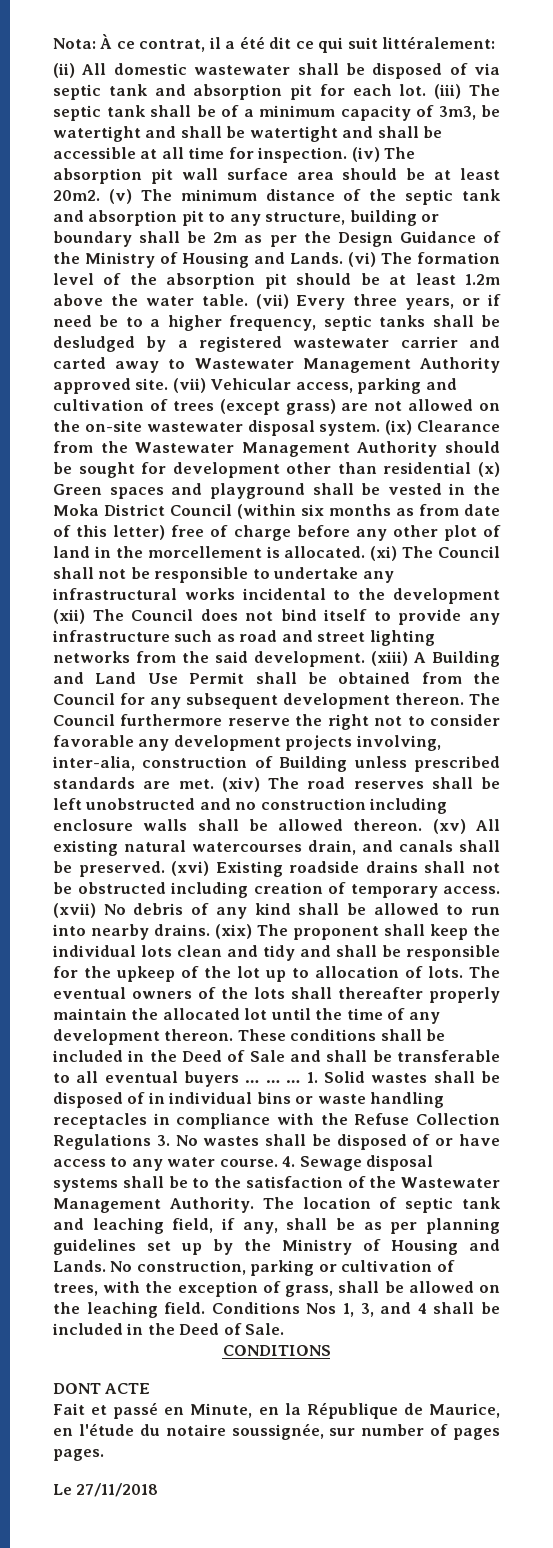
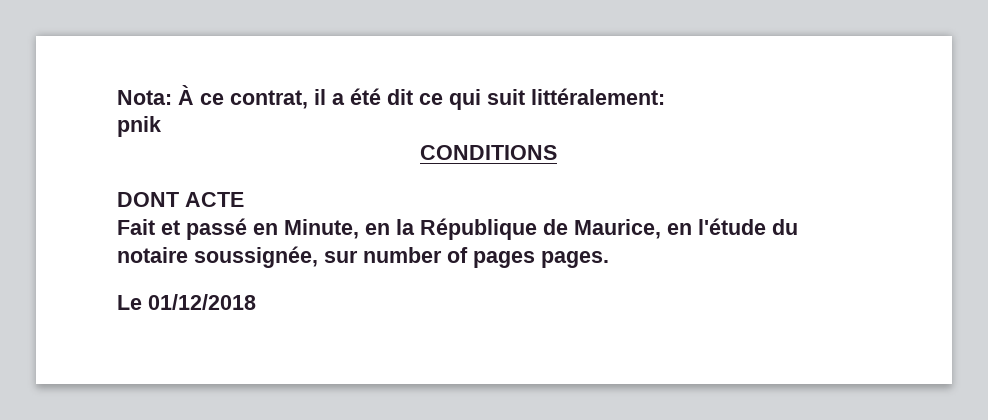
[53,63,500,79] [53,84,500,100] [53,105,500,121] [53,126,443,142] [53,147,416,163] [53,168,500,184] [53,189,501,205] [53,210,440,226] [53,231,501,247] [53,252,500,268] [53,273,501,289] [53,294,502,310] [53,315,501,331] [53,336,500,352] [53,357,501,373] [53,378,457,394] [53,399,500,415] [53,420,500,436] [53,441,501,457] [53,462,500,478] [53,483,500,499] [53,504,500,519] [53,525,502,541] [53,546,500,561] [53,567,394,583] [52,588,501,604] [53,609,500,625] [52,630,435,646] [53,651,500,667] [53,672,500,684] [53,693,500,709] [53,714,501,730] [53,735,441,751] [52,756,500,772] [53,777,500,792] [53,798,448,814] [53,819,500,834] [53,840,500,856] [53,861,500,877] [53,882,500,898] [53,903,500,919] [52,924,500,940] [52,945,500,961] [53,966,500,982] [53,987,500,1003] [53,1008,440,1024] [53,1029,446,1045] [52,1050,500,1062] [53,1071,501,1087] [53,1092,445,1108] [53,1113,501,1129] [53,1134,500,1150] [53,1155,434,1171] [53,1176,500,1192] [53,1197,501,1213] [53,1218,501,1234] [53,1239,500,1255] [53,1260,455,1276] [53,1281,501,1297] [53,1302,501,1318] [52,1323,285,1335] (ii) All domestic wastewater shall be disposed of via septic tank and absorption pit for each lot. (iii) The septic tank shall be of a minimum capacity of 3m3, be watertight and shall be watertight and shall be accessible at all time for inspection. (iv) The absorption pit wall surface area should be at least 20m2. (v) The minimum distance of the septic tank and absorption pit to any structure, building or boundary shall be 2m as per the Design Guidance of the Ministry of Housing and Lands. (vi) The formation level of the absorption pit should be at least 1.2m above the water table. (vii) Every three years, or if need be to a higher frequency, septic tanks shall be desludged by a registered wastewater carrier and carted away to Wastewater Management Authority approved site. (vii) Vehicular access, parking and cultivation of trees (except grass) are not allowed on the on-site wastewater disposal system. (ix) Clearance from the Wastewater Management Authority should be sought for development other than residential (x) Green spaces and playground shall be vested in the Moka District Council (within six months as from date of this letter) free of charge before any other plot of land in the morcellement is allocated. (xi) The Council shall not be responsible to undertake any infrastructural works incidental to the development (xii) The Council does not bind itself to provide any infrastructure such as road and street lighting networks from the said development. (xiii) A Building and Land Use Permit shall be obtained from the Council for any subsequent development thereon. The Council furthermore reserve the right not to consider favorable any development projects involving, inter-alia, construction of Building unless prescribed standards are met. (xiv) The road reserves shall be left unobstructed and no construction including enclosure walls shall be allowed thereon. (xv) All existing natural watercourses drain, and canals shall be preserved. (xvi) Existing roadside drains shall not be obstructed including creation of temporary access. (xvii) No debris of any kind shall be allowed to run into nearby drains. (xix) The proponent shall keep the individual lots clean and tidy and shall be responsible for the upkeep of the lot up to allocation of lots. The eventual owners of the lots shall thereafter properly maintain the allocated lot until the time of any development thereon. These conditions shall be included in the Deed of Sale and shall be transferable to all eventual buyers … … … 1. Solid wastes shall be disposed of in individual bins or waste handling receptacles in compliance with the Refuse Collection Regulations 3. No wastes shall be disposed of or have access to any water course. 4. Sewage disposal systems shall be to the satisfaction of the Wastewater Management Authority. The location of septic tank and leaching field, if any, shall be as per planning guidelines set up by the Ministry of Housing and Lands. No construction, parking or cultivation of trees, with the exception of grass, shall be allowed on the leaching field. Conditions Nos 1, 3, and 4 shall be included in the Deed of Sale. -> [117,116,161,137] pnik
[76,1483,159,1497] 27/11/2018 -> [148,294,256,310] 01/12/2018

